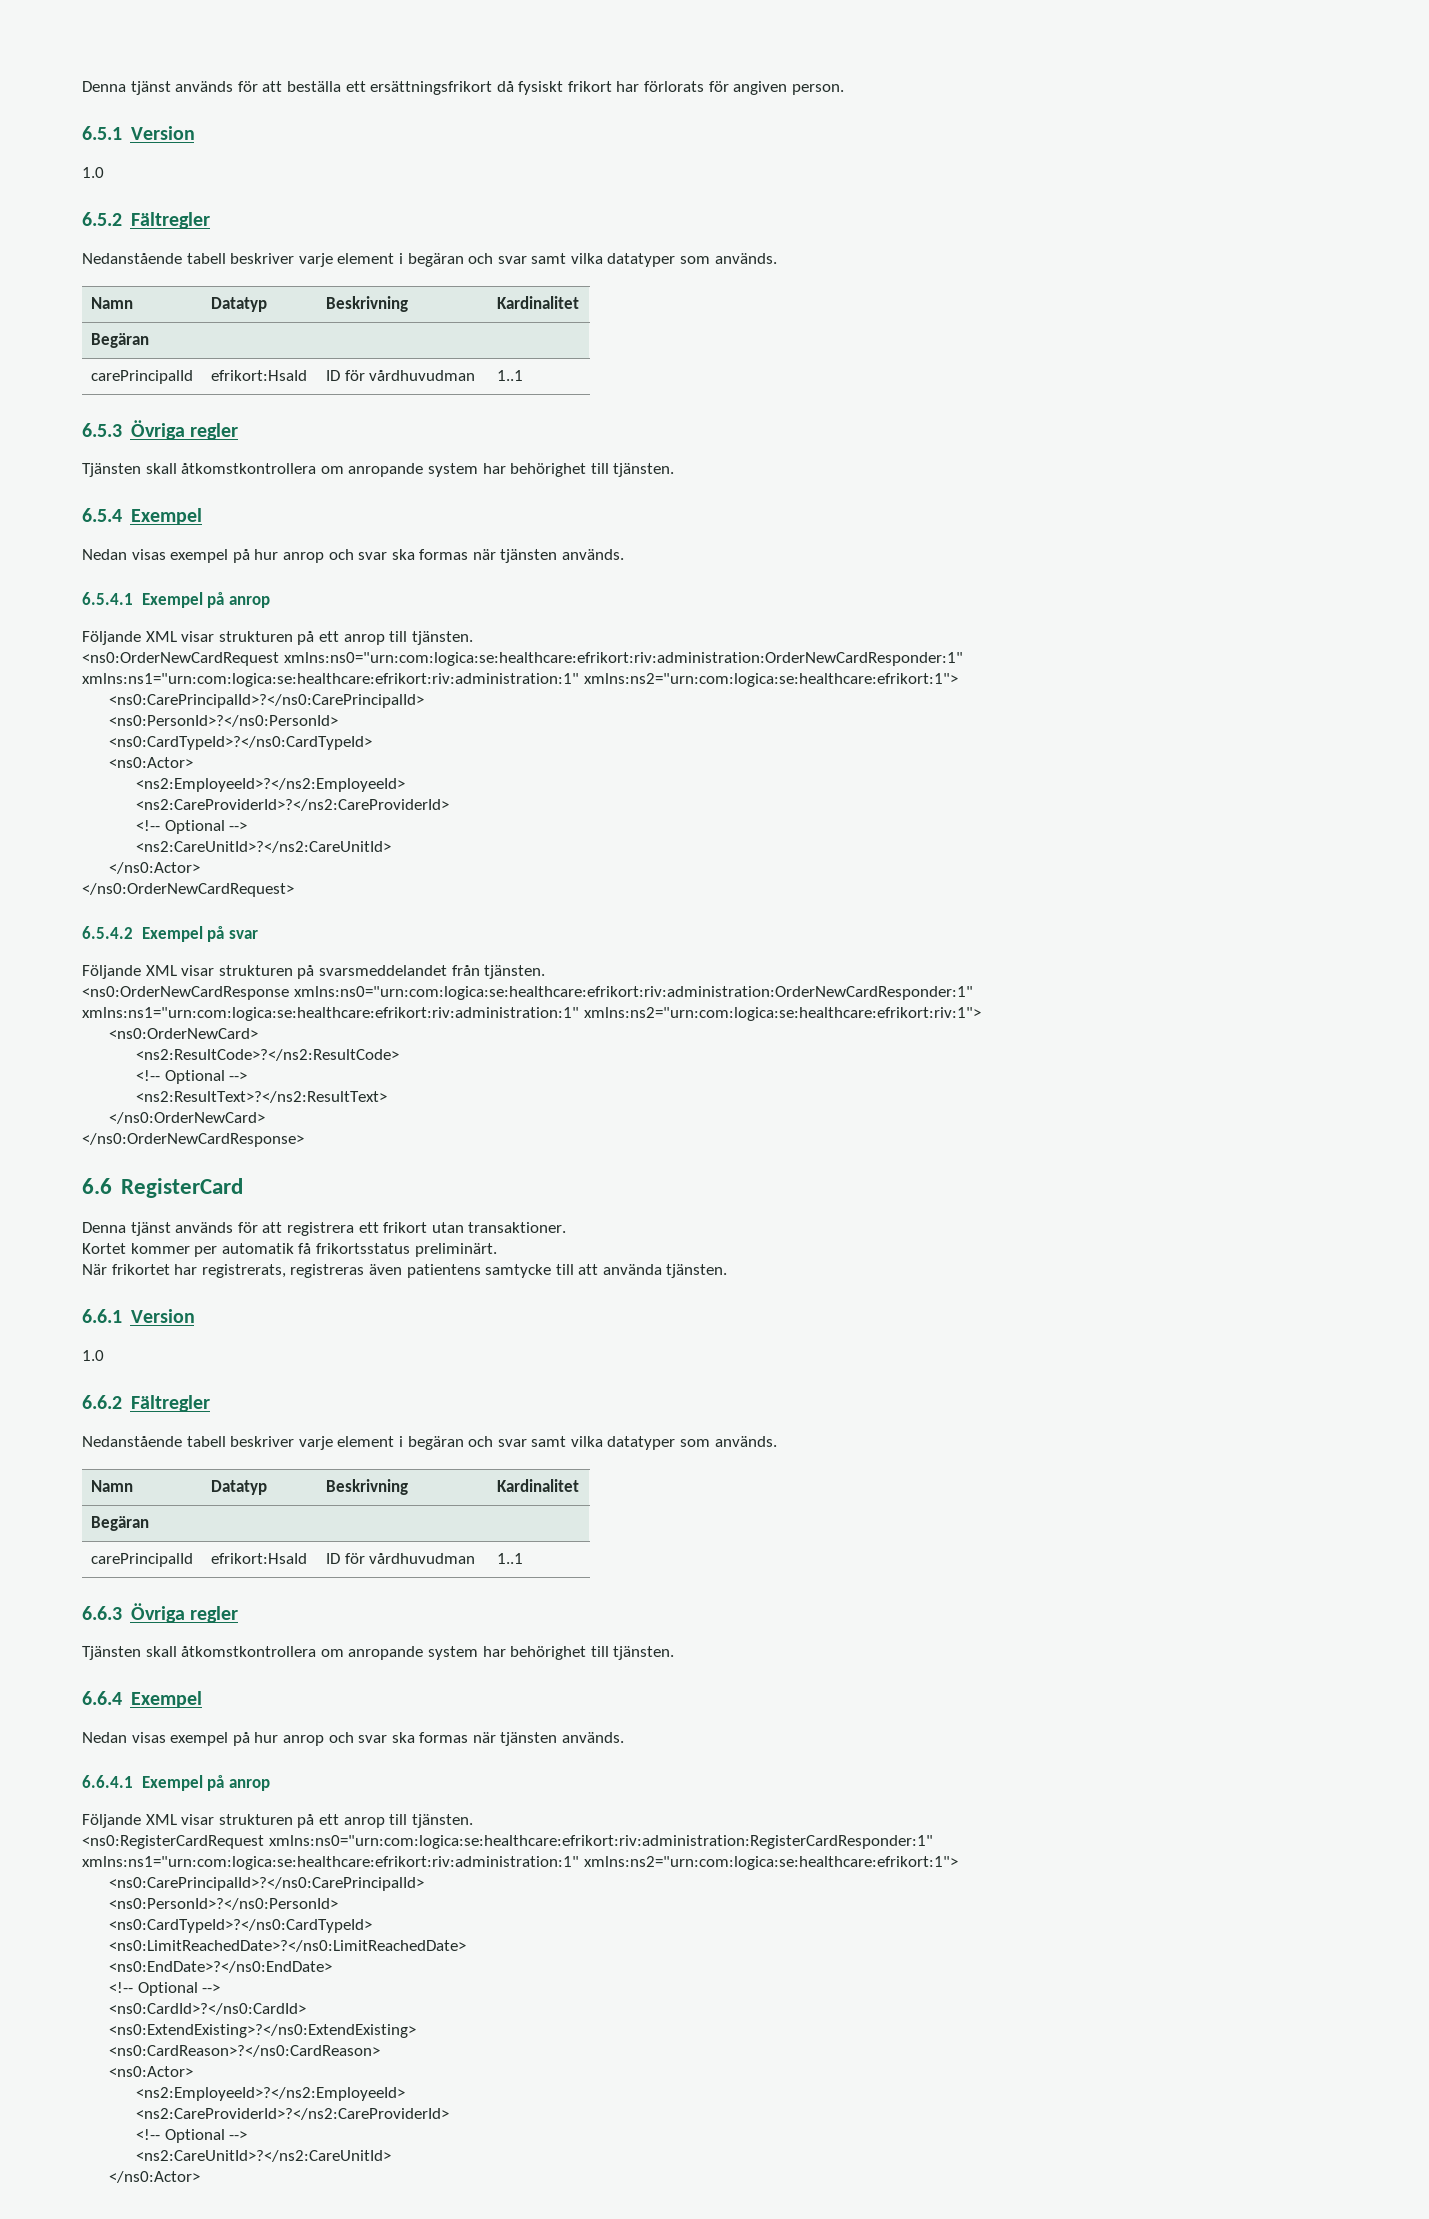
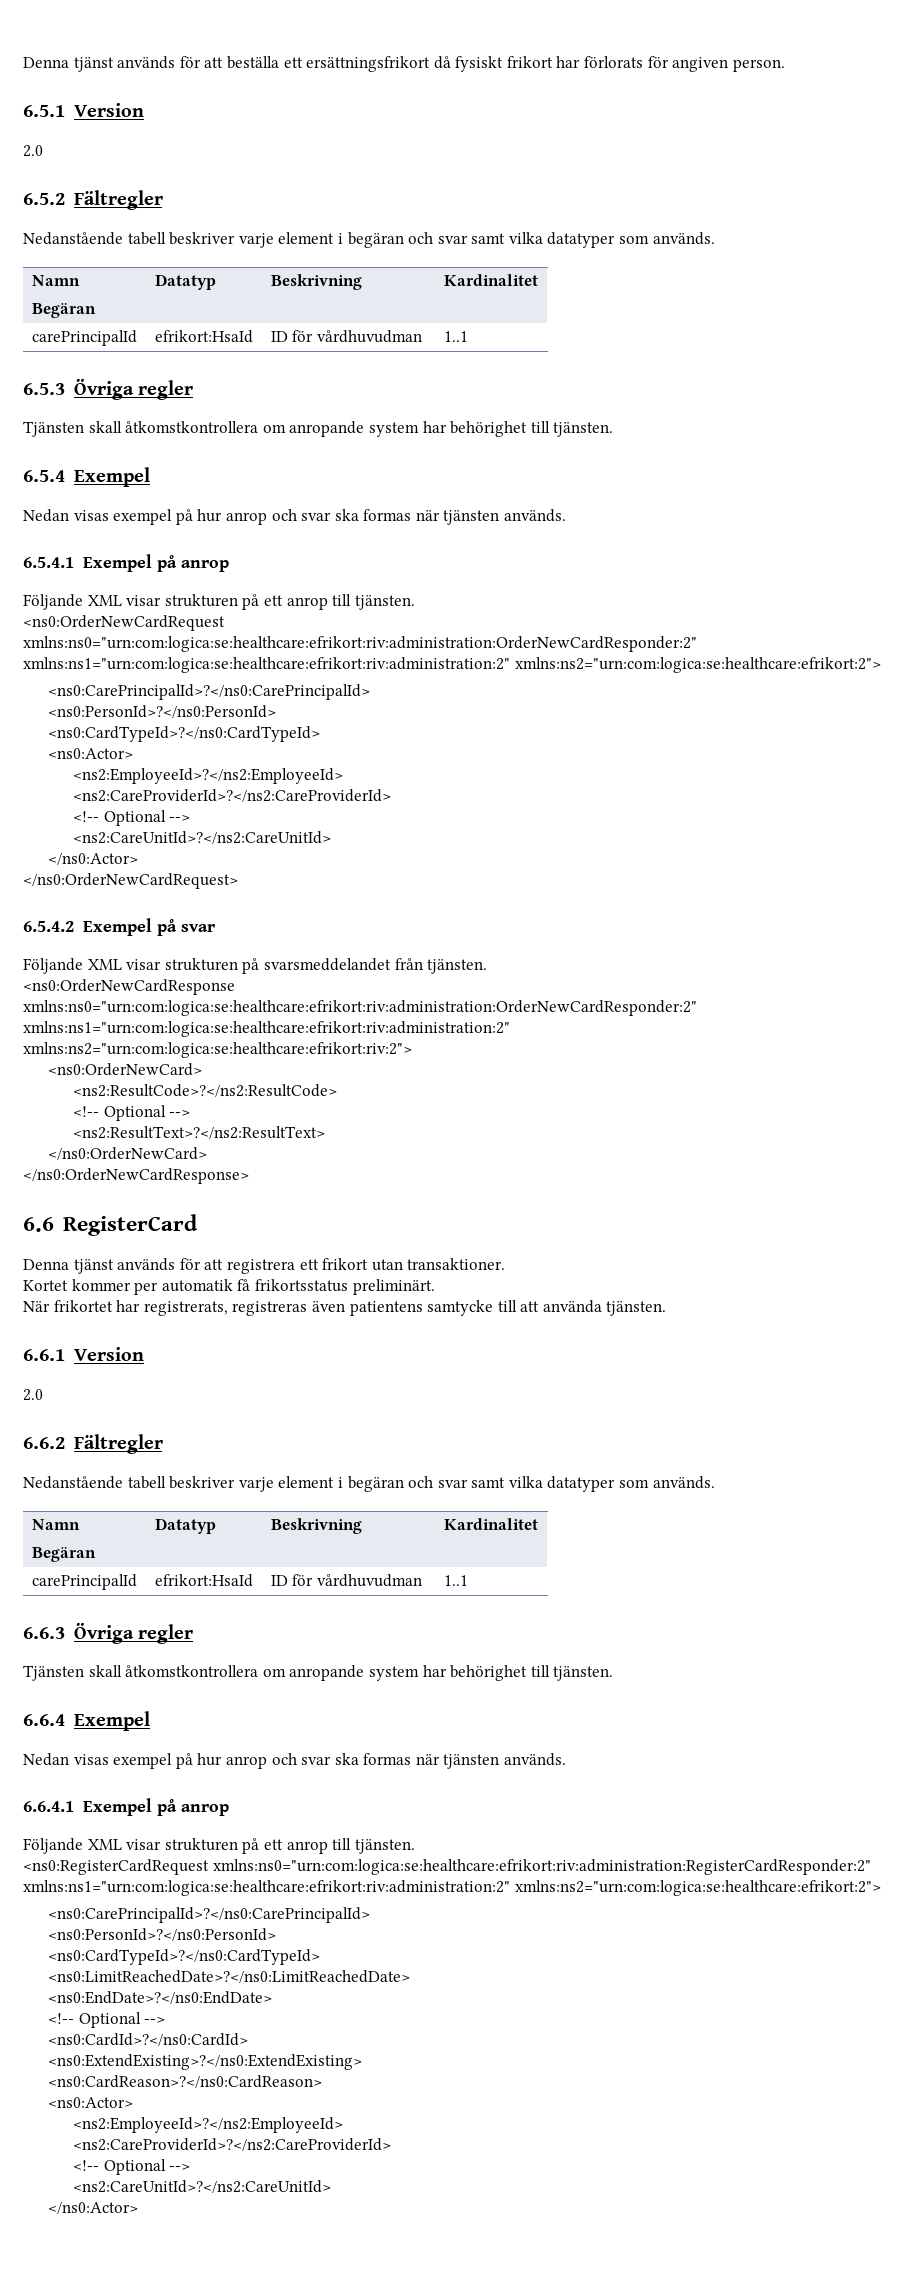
[82,167,104,178] 1.0 -> [23,145,43,157] 2.0
[283,652,963,666] [82,673,958,687] xmlns:ns0="urn:com:logica:se:healthcare:efrikort:riv:administration:OrderNewCardResponder:1" xmlns:ns1="urn:com:logica:se:healthcare:efrikort:riv:administration:1" xmlns:ns2="urn:com:logica:se:healthcare:efrikort:1"> -> [23,636,697,652] [23,657,881,673] xmlns:ns0="urn:com:logica:se:healthcare:efrikort:riv:administration:OrderNewCardResponder:2" xmlns:ns1="urn:com:logica:se:healthcare:efrikort:riv:administration:2" xmlns:ns2="urn:com:logica:se:healthcare:efrikort:2">
[293,986,973,1000] [82,1007,981,1021] xmlns:ns0="urn:com:logica:se:healthcare:efrikort:riv:administration:OrderNewCardResponder:1" xmlns:ns1="urn:com:logica:se:healthcare:efrikort:riv:administration:1" xmlns:ns2="urn:com:logica:se:healthcare:efrikort:riv:1"> -> [23,1000,697,1016] [23,1021,510,1037] [23,1042,412,1058] xmlns:ns0="urn:com:logica:se:healthcare:efrikort:riv:administration:OrderNewCardResponder:2" xmlns:ns1="urn:com:logica:se:healthcare:efrikort:riv:administration:2" xmlns:ns2="urn:com:logica:se:healthcare:efrikort:riv:2">
[82,1350,104,1361] 1.0 -> [23,1389,43,1401] 2.0
[268,1835,933,1849] [82,1856,958,1870] xmlns:ns0="urn:com:logica:se:healthcare:efrikort:riv:administration:RegisterCardResponder:1" xmlns:ns1="urn:com:logica:se:healthcare:efrikort:riv:administration:1" xmlns:ns2="urn:com:logica:se:healthcare:efrikort:1"> -> [212,1859,871,1875] [23,1880,881,1896] xmlns:ns0="urn:com:logica:se:healthcare:efrikort:riv:administration:RegisterCardResponder:2" xmlns:ns1="urn:com:logica:se:healthcare:efrikort:riv:administration:2" xmlns:ns2="urn:com:logica:se:healthcare:efrikort:2">

